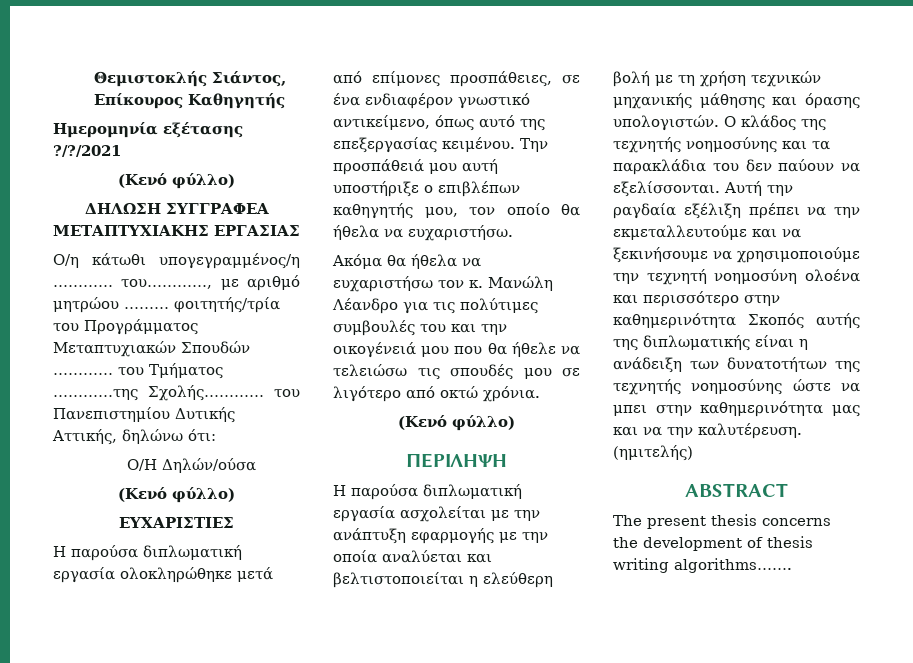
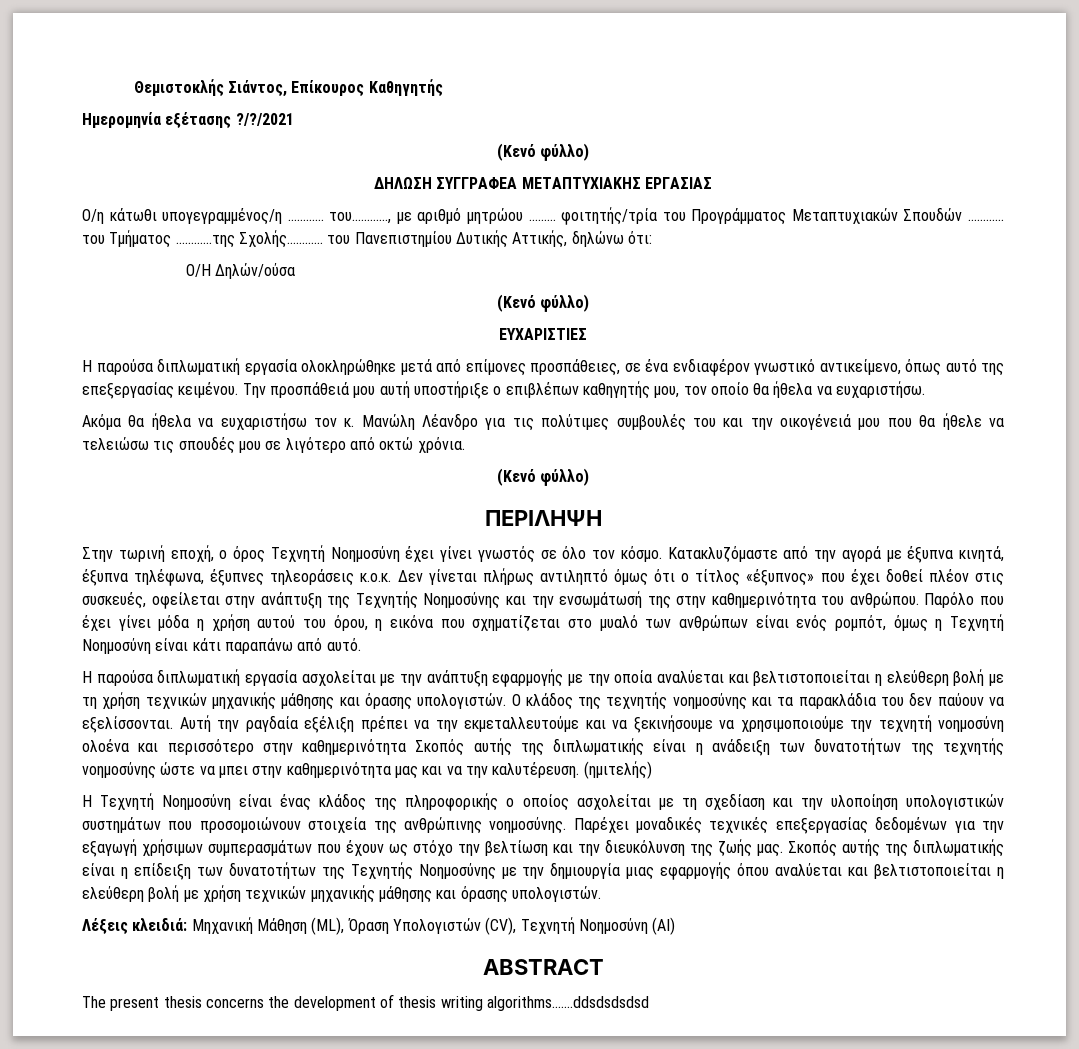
(507, 460) none -> [82,545,1004,563] [82,568,1004,586] [82,591,1004,609] [82,614,1004,632] [82,638,361,654] // Στην τωρινή εποχή, ο όρος Τεχνητή Νοημοσύνη έχει γίνει γνωστός σε όλο τον κόσμο. Κατακλυζόμαστε από την αγορά με έξυπνα κινητά, έξυπνα τηλέφωνα, έξυπνες τηλεοράσεις κ.ο.κ. Δεν γίνεται πλήρως αντιληπτό όμως ότι ο τίτλος «έξυπνος» που έχει δοθεί πλέον στις συσκευές, οφείλεται στην ανάπτυξη της Τεχνητής Νοημοσύνης και την ενσωμάτωσή της στην καθημερινότητα του ανθρώπου. Παρόλο που έχει γίνει μόδα η χρήση αυτού του όρου, η εικόνα που σχηματίζεται στο μυαλό των ανθρώπων είναι ενός ρομπότ, όμως η Τεχνητή Νοημοσύνη είναι κάτι παραπάνω από αυτό.
(693, 453) none -> [82,793,1004,811] [82,816,1004,834] [82,839,1004,857] [82,862,1005,880] [82,885,601,903] [82,917,676,935] // Η Τεχνητή Νοημοσύνη είναι ένας κλάδος της πληροφορικής ο οποίος ασχολείται με τη σχεδίαση και την υλοποίηση υπολογιστικών συστημάτων που προσομοιώνουν στοιχεία της ανθρώπινης νοημοσύνης. Παρέχει μοναδικές τεχνικές επεξεργασίας δεδομένων για την εξαγωγή χρήσιμων συμπερασμάτων που έχουν ως στόχο την βελτίωση και την διευκόλυνση της ζωής μας. Σκοπός αυτής της διπλωματικής είναι η επίδειξη των δυνατοτήτων της Τεχνητής Νοημοσύνης με την δημιουργία μιας εφαρμογής όπου αναλύεται και βελτιστοποιείται η ελεύθερη βολή με χρήση τεχνικών μηχανικής μάθησης και όρασης υπολογιστών. // Λέξεις κλειδιά: Μηχανική Μάθηση (ML), Όραση Υπολογιστών (CV), Τεχνητή Νοημοσύνη (AI)
[674,558,792,573] algorithms……. -> [486,996,649,1011] algorithms…….ddsdsdsdsd

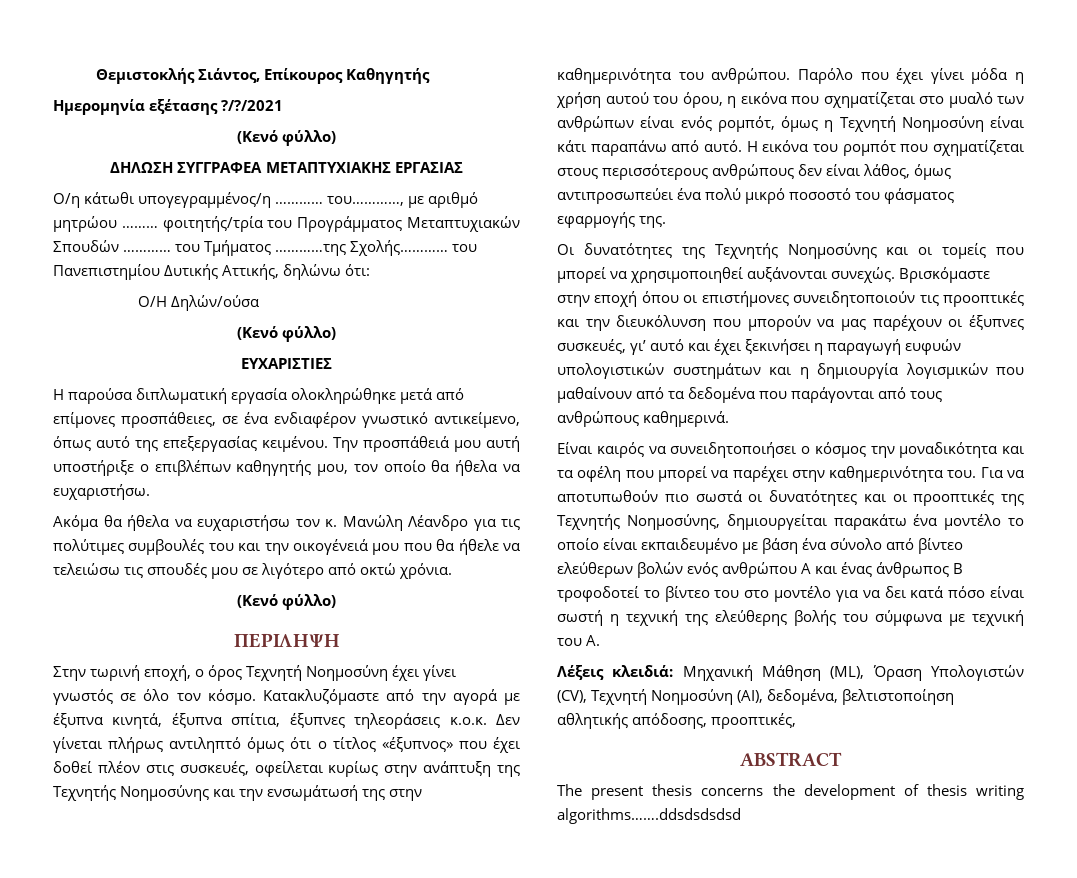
[134,569,205,586] τηλέφωνα, -> [231,713,281,727] σπίτια,
(220, 600) none -> [328,761,379,777] κυρίως
[82,669,1004,687] [82,692,1004,710] [82,715,1004,733] [82,738,1004,756] [82,761,652,779] [82,793,1004,811] [82,816,1004,834] [82,839,1004,857] [82,862,1005,880] [82,885,601,903] // Η παρούσα διπλωματική εργασία ασχολείται με την ανάπτυξη εφαρμογής με την οποία αναλύεται και βελτιστοποιείται η ελεύθερη βολή με τη χρήση τεχνικών μηχανικής μάθησης και όρασης υπολογιστών. Ο κλάδος της τεχνητής νοημοσύνης και τα παρακλάδια του δεν παύουν να εξελίσσονται. Αυτή την ραγδαία εξέλιξη πρέπει να την εκμεταλλευτούμε και να ξεκινήσουμε να χρησιμοποιούμε την τεχνητή νοημοσύνη ολοένα και περισσότερο στην καθημερινότητα Σκοπός αυτής της διπλωματικής είναι η ανάδειξη των δυνατοτήτων της τεχνητής νοημοσύνης ώστε να μπει στην καθημερινότητα μας και να την καλυτέρευση. (ημιτελής) // Η Τεχνητή Νοημοσύνη είναι ένας κλάδος της πληροφορικής ο οποίος ασχολείται με τη σχεδίαση και την υλοποίηση υπολογιστικών συστημάτων που προσομοιώνουν στοιχεία της ανθρώπινης νοημοσύνης. Παρέχει μοναδικές τεχνικές επεξεργασίας δεδομένων για την εξαγωγή χρήσιμων συμπερασμάτων που έχουν ως στόχο την βελτίωση και την διευκόλυνση της ζωής μας. Σκοπός αυτής της διπλωματικής είναι η επίδειξη των δυνατοτήτων της Τεχνητής Νοημοσύνης με την δημιουργία μιας εφαρμογής όπου αναλύεται και βελτιστοποιείται η ελεύθερη βολή με χρήση τεχνικών μηχανικής μάθησης και όρασης υπολογιστών. -> [746,140,1024,156] [557,164,952,180] [557,188,955,204] [557,212,667,228] [557,243,1024,259] [557,267,991,283] [557,291,1024,307] [557,315,1024,331] [557,339,962,355] [557,363,1024,379] [557,387,943,403] [557,411,730,427] [557,442,1024,458] [557,466,1024,482] [557,490,1024,506] [557,514,1024,530] [557,538,964,554] [557,562,964,578] [557,586,1024,602] [557,610,1024,626] [557,635,601,646] Η εικόνα του ρομπότ που σχηματίζεται στους περισσότερους ανθρώπους δεν είναι λάθος, όμως αντιπροσωπεύει ένα πολύ μικρό ποσοστό του φάσματος εφαρμογής της. // Οι δυνατότητες της Τεχνητής Νοημοσύνης και οι τομείς που μπορεί να χρησιμοποιηθεί αυξάνονται συνεχώς. Βρισκόμαστε στην εποχή όπου οι επιστήμονες συνειδητοποιούν τις προοπτικές και την διευκόλυνση που μπορούν να μας παρέχουν οι έξυπνες συσκευές, γι’ αυτό και έχει ξεκινήσει η παραγωγή ευφυών υπολογιστικών συστημάτων και η δημιουργία λογισμικών που μαθαίνουν από τα δεδομένα που παράγονται από τους ανθρώπους καθημερινά. // Είναι καιρός να συνειδητοποιήσει ο κόσμος την μοναδικότητα και τα οφέλη που μπορεί να παρέχει στην καθημερινότητα του. Για να αποτυπωθούν πιο σωστά οι δυνατότητες και οι προοπτικές της Τεχνητής Νοημοσύνης, δημιουργείται παρακάτω ένα μοντέλο το οποίο είναι εκπαιδευμένο με βάση ένα σύνολο από βίντεο ελεύθερων βολών ενός ανθρώπου Α και ένας άνθρωπος Β τροφοδοτεί το βίντεο του στο μοντέλο για να δει κατά πόσο είναι σωστή η τεχνική της ελεύθερης βολής του σύμφωνα με τεχνική του Α.
[652,917,676,935] (AI) -> [737,689,955,705] [557,713,797,729] (AI), δεδομένα, βελτιστοποίηση αθλητικής απόδοσης, προοπτικές,

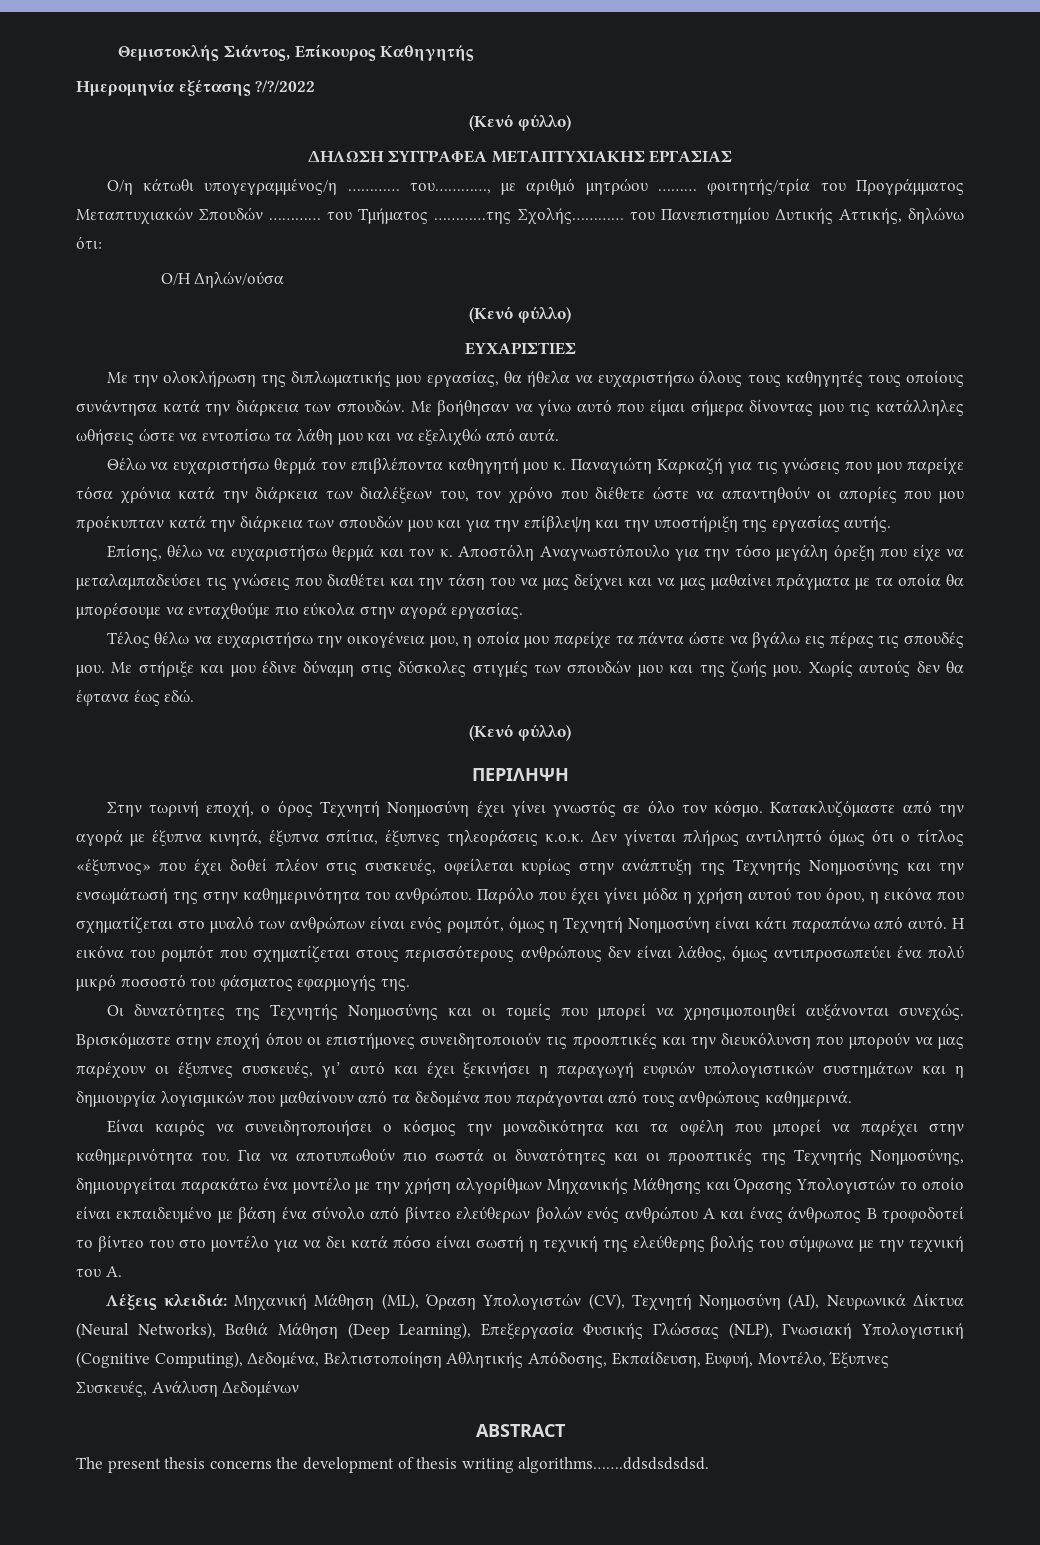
[221,100,284,111] ?/?/2021 -> [255,80,316,93] ?/?/2022
[53,388,465,404] [53,412,520,428] [53,436,520,452] [53,460,520,476] [53,484,150,500] [53,515,520,531] [53,539,520,555] [53,563,453,579] Η παρούσα διπλωματική εργασία ολοκληρώθηκε μετά από επίμονες προσπάθειες, σε ένα ενδιαφέρον γνωστικό αντικείμενο, όπως αυτό της επεξεργασίας κειμένου. Την προσπάθειά μου αυτή υποστήριξε ο επιβλέπων καθηγητής μου, τον οποίο θα ήθελα να ευχαριστήσω. // Ακόμα θα ήθελα να ευχαριστήσω τον κ. Μανώλη Λέανδρο για τις πολύτιμες συμβουλές του και την οικογένειά μου που θα ήθελε να τελειώσω τις σπουδές μου σε λιγότερο από οκτώ χρόνια. -> [106,370,965,388] [76,399,965,416] [76,428,560,446] [106,457,965,475] [76,486,964,504] [76,515,892,532] [106,544,964,562] [76,573,964,591] [76,602,524,620] [106,631,964,649] [76,660,964,677] [76,689,195,706] Με την ολοκλήρωση της διπλωματικής μου εργασίας, θα ήθελα να ευχαριστήσω όλους τους καθηγητές τους οποίους συνάντησα κατά την διάρκεια των σπουδών. Με βοήθησαν να γίνω αυτό που είμαι σήμερα δίνοντας μου τις κατάλληλες ωθήσεις ώστε να εντοπίσω τα λάθη μου και να εξελιχθώ από αυτά. // Θέλω να ευχαριστήσω θερμά τον επιβλέποντα καθηγητή μου κ. Παναγιώτη Καρκαζή για τις γνώσεις που μου παρείχε τόσα χρόνια κατά την διάρκεια των διαλέξεων του, τον χρόνο που διέθετε ώστε να απαντηθούν οι απορίες που μου προέκυπταν κατά την διάρκεια των σπουδών μου και για την επίβλεψη και την υποστήριξη της εργασίας αυτής. // Επίσης, θέλω να ευχαριστήσω θερμά και τον κ. Αποστόλη Αναγνωστόπουλο για την τόσο μεγάλη όρεξη που είχε να μεταλαμπαδεύσει τις γνώσεις που διαθέτει και την τάση του να μας δείχνει και να μας μαθαίνει πράγματα με τα οποία θα μπορέσουμε να ενταχθούμε πιο εύκολα στην αγορά εργασίας. // Τέλος θέλω να ευχαριστήσω την οικογένεια μου, η οποία μου παρείχε τα πάντα ώστε να βγάλω εις πέρας τις σπουδές μου. Με στήριξε και μου έδινε δύναμη στις δύσκολες στιγμές των σπουδών μου και της ζωής μου. Χωρίς αυτούς δεν θα έφτανα έως εδώ.
(1002, 522) none -> [355,1177,896,1195] με την χρήση αλγορίθμων Μηχανικής Μάθησης και Όρασης Υπολογιστών
(965, 620) none -> [879,1240,904,1252] την
[767,689,955,705] [557,713,797,729] δεδομένα, βελτιστοποίηση αθλητικής απόδοσης, προοπτικές, -> [826,1293,965,1310] [76,1322,964,1339] [76,1351,890,1368] [76,1380,300,1397] Νευρωνικά Δίκτυα (Neural Networks), Βαθιά Μάθηση (Deep Learning), Επεξεργασία Φυσικής Γλώσσας (NLP), Γνωσιακή Υπολογιστική (Cognitive Computing), Δεδομένα, Βελτιστοποίηση Αθλητικής Απόδοσης, Εκπαίδευση, Ευφυή, Μοντέλο, Έξυπνες Συσκευές, Ανάλυση Δεδομένων
[557,808,741,824] algorithms…….ddsdsdsdsd -> [518,1457,710,1473] algorithms…….ddsdsdsdsd.

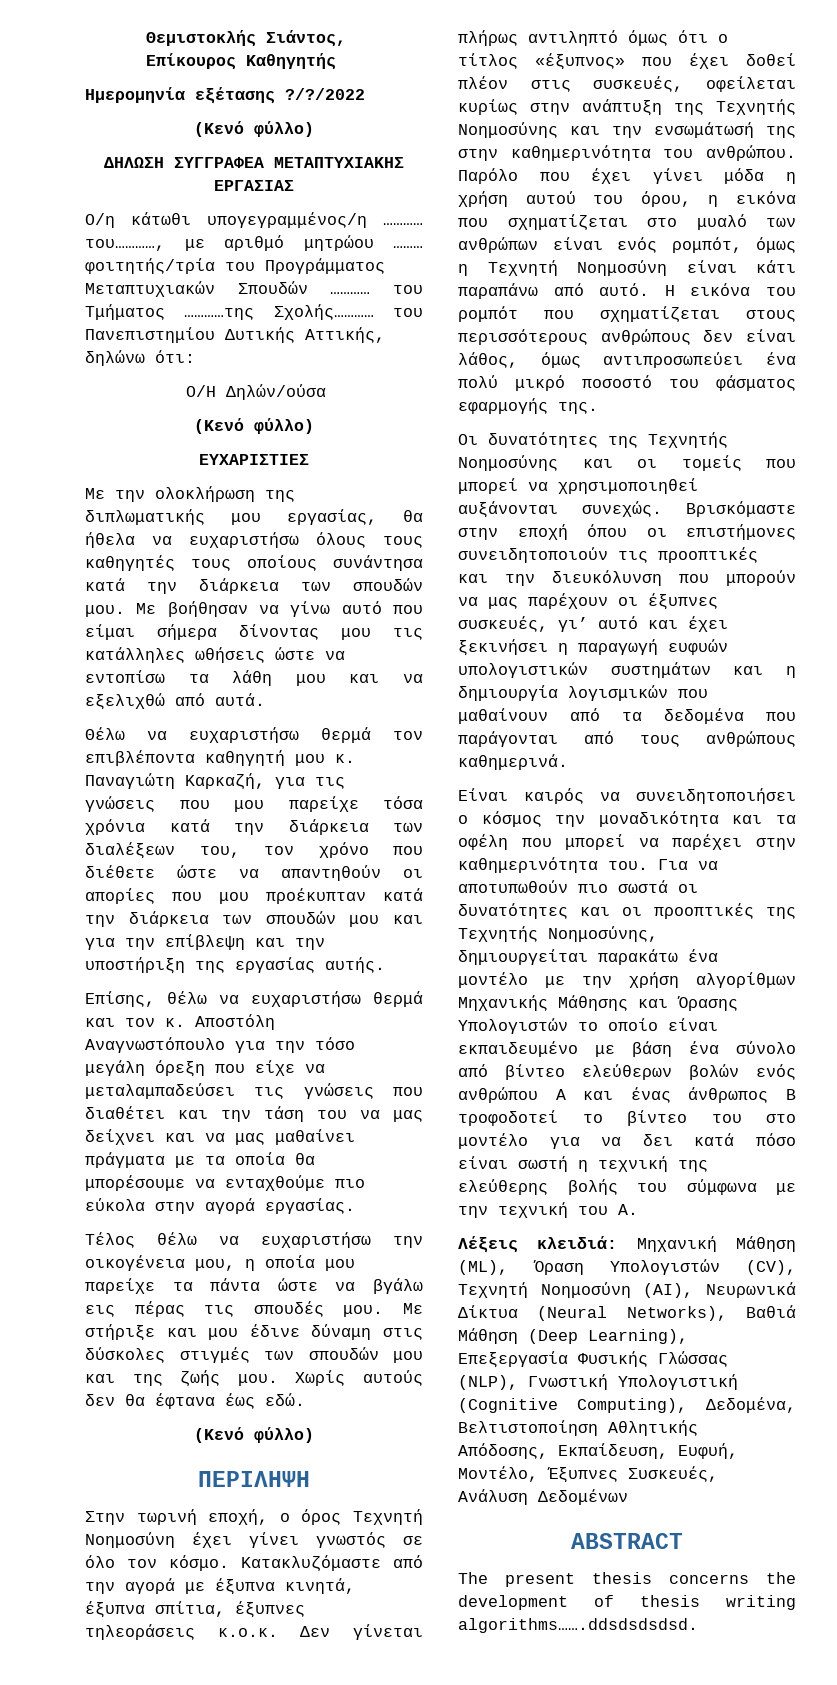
[336,399,405,412] σπουδών. -> [353,578,423,591] [85,605,125,617] σπουδών μου.
[656,458,723,474] Καρκαζή -> [185,773,265,789] Καρκαζή,
[782,1323,853,1339] Γνωσιακή -> [528,1374,608,1390] Γνωστική

